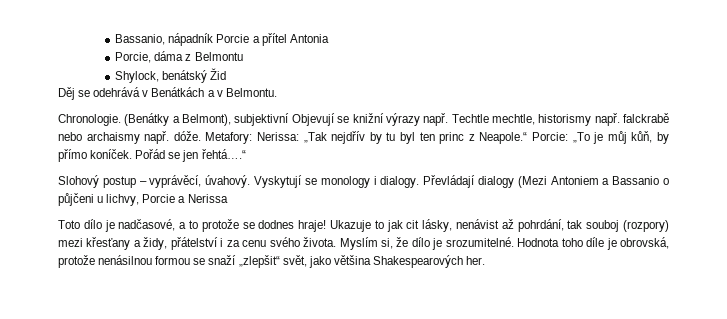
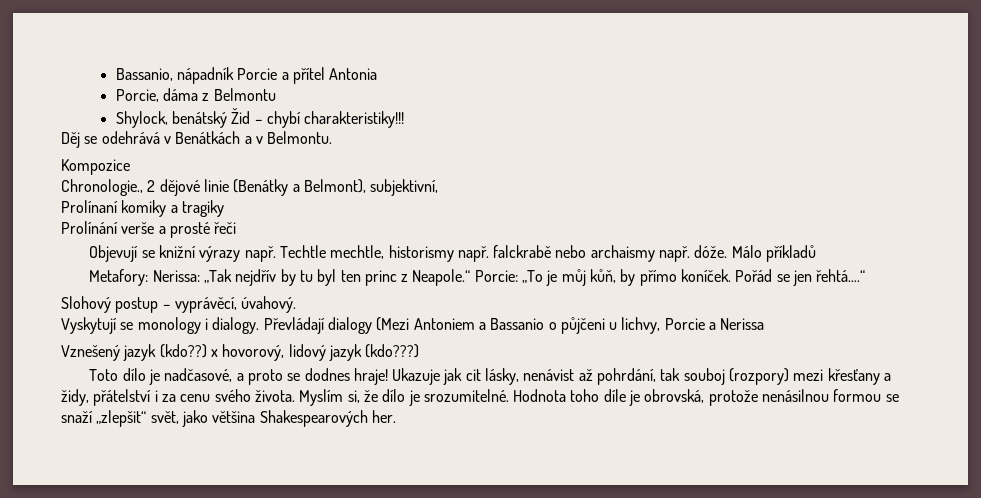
(227, 74) none -> [254,111,405,128] – chybí charakteristiky!!!
[58,113,290,126] Chronologie. (Benátky a Belmont), subjektivní -> [61,159,130,175] [61,179,439,196] [61,200,224,217] [61,221,237,238] Kompozice // Chronologie., 2 dějové linie (Benátky a Belmont), subjektivní, // Prolínaní komiky a tragiky // Prolínání verše a prosté řeči //
(201, 136) none -> [731,245,817,262] Málo příkladů //
(251, 181) none -> (297, 304) //
(228, 198) none -> [61,344,420,361] // Vznešený jazyk (kdo??) x hovorový, lidový jazyk (kdo???)
[189,219,239,232] to protože -> [247,369,283,385] proto
[374,220,384,229] to -> (441, 376) none

